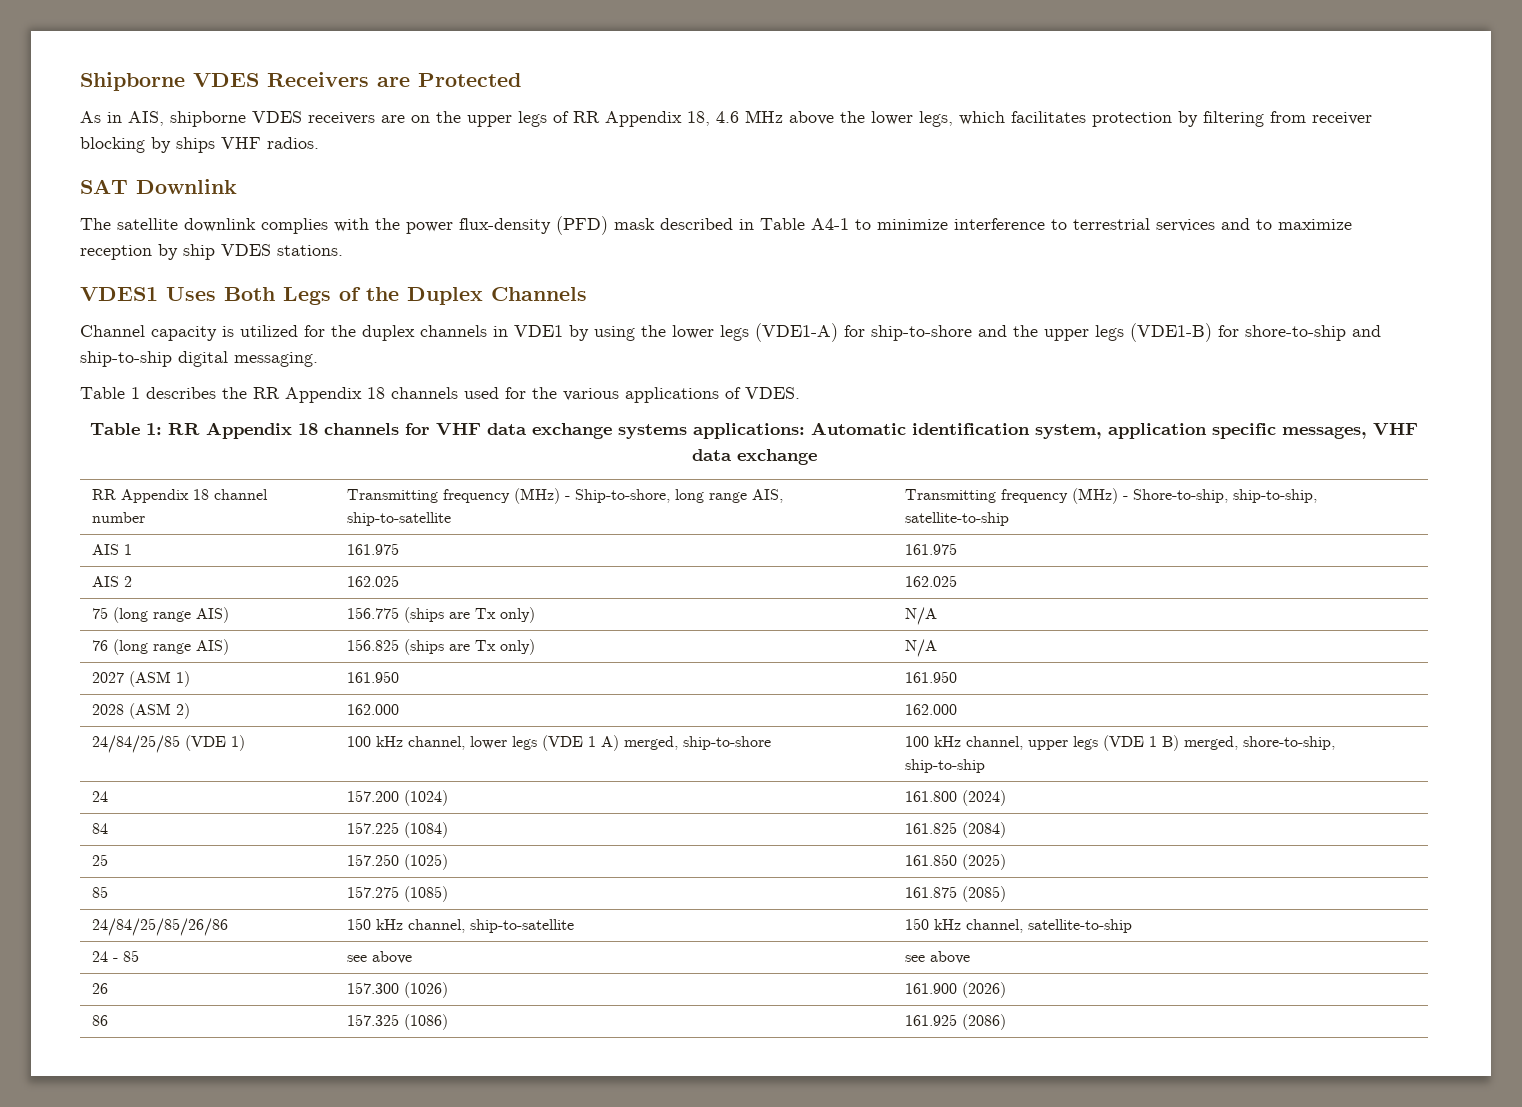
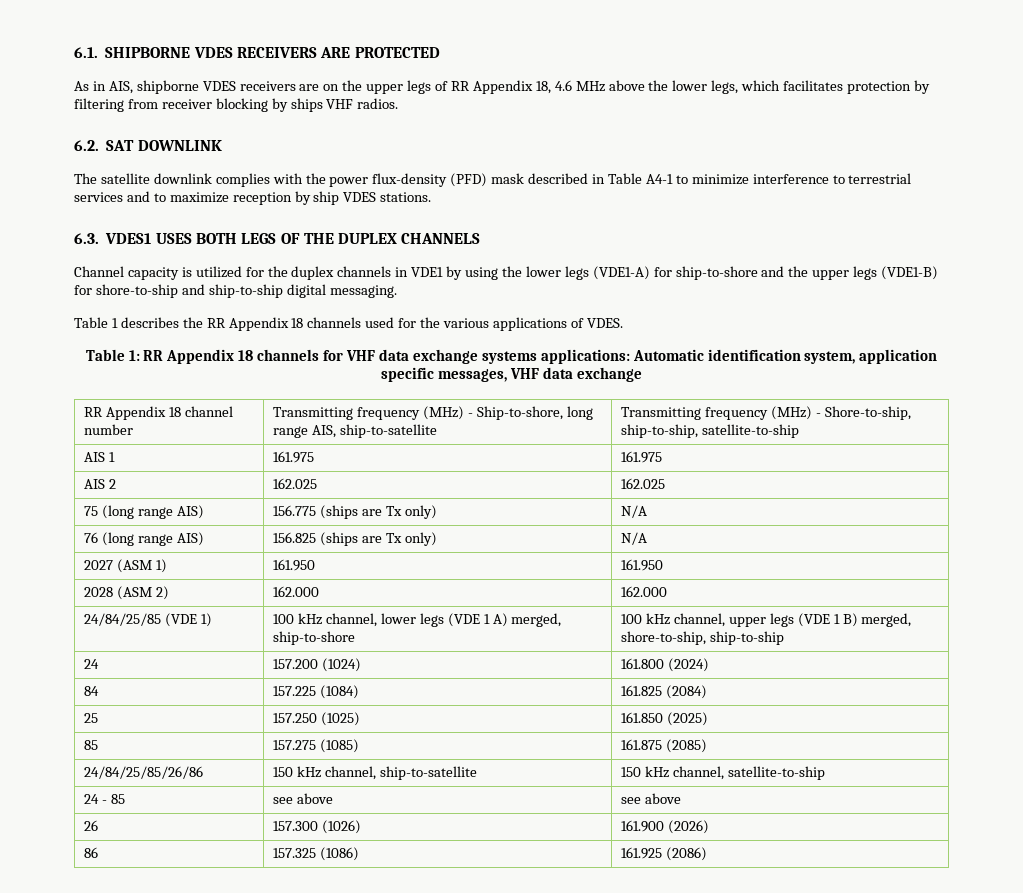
[80,72,521,91] Shipborne VDES Receivers are Protected -> [74,47,440,58] 6.1. SHIPBORNE VDES RECEIVERS ARE PROTECTED
[80,179,237,194] SAT Downlink -> [74,140,222,151] 6.2. SAT DOWNLINK
[80,287,587,305] VDES1 Uses Both Legs of the Duplex Channels -> [74,233,481,244] 6.3. VDES1 USES BOTH LEGS OF THE DUPLEX CHANNELS

